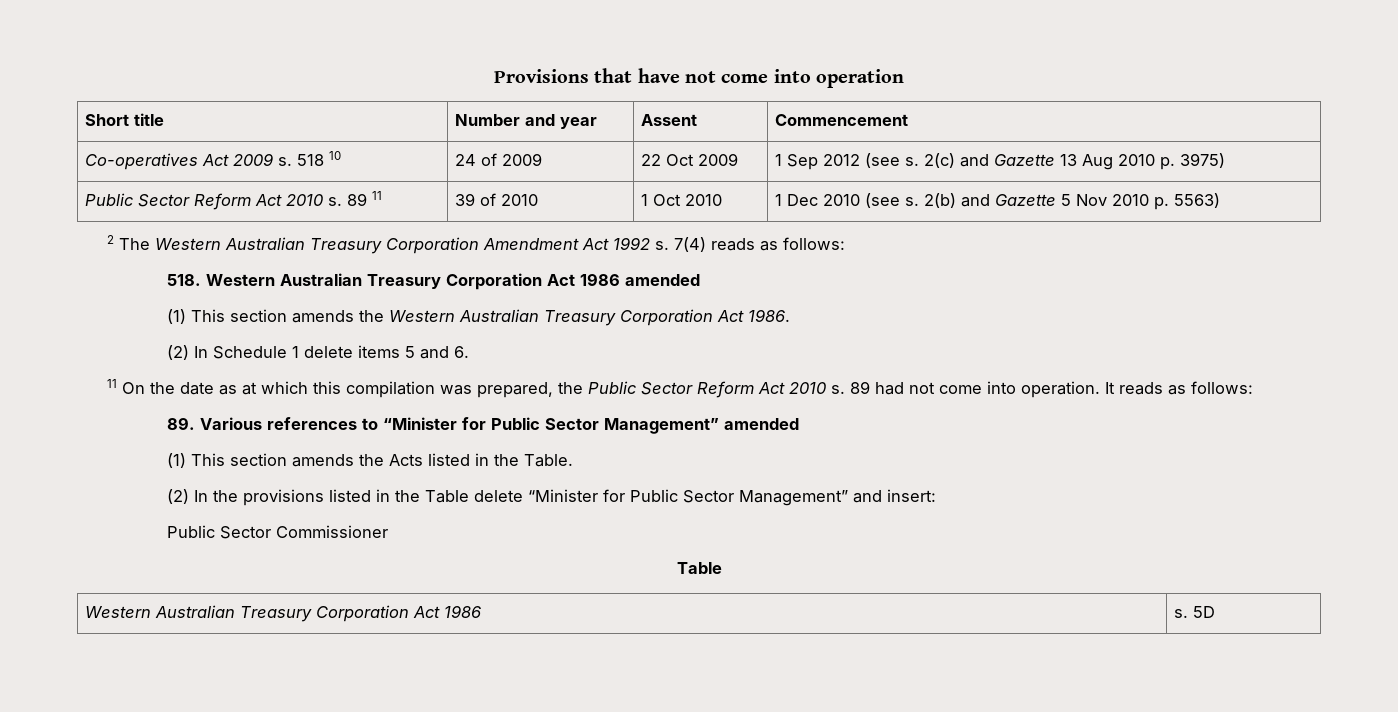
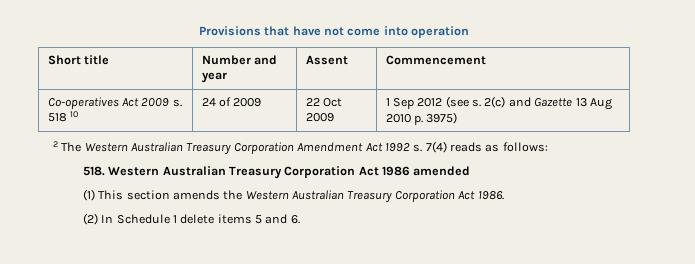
[84,191,382,210] [454,193,538,206] [640,194,722,206] [774,193,1220,210] // Public Sector Reform Act 2010 s. 89 11 | 39 of 2010 | 1 Oct 2010 | 1 Dec 2010 (see s. 2(b) and Gazette 5 Nov 2010 p. 5563) -> (458, 118) none
[106,379,1253,398] [166,417,799,434] [166,453,573,468] [166,489,936,506] [166,525,388,539] [676,562,722,574] [84,605,481,622] [1173,606,1215,618] // 11 On the date as at which this compilation was prepared, the Public Sector Reform Act 2010 s. 89 had not come into operation. It reads as follows: // 89. Various references to “Minister for Public Sector Management” amended // (1) This section amends the Acts listed in the Table. // (2) In the provisions listed in the Table delete “Minister for Public Sector Management” and insert: // Public Sector Commissioner // Table // Western Australian Treasury Corporation Act 1986 | s. 5D -> (300, 219) none

